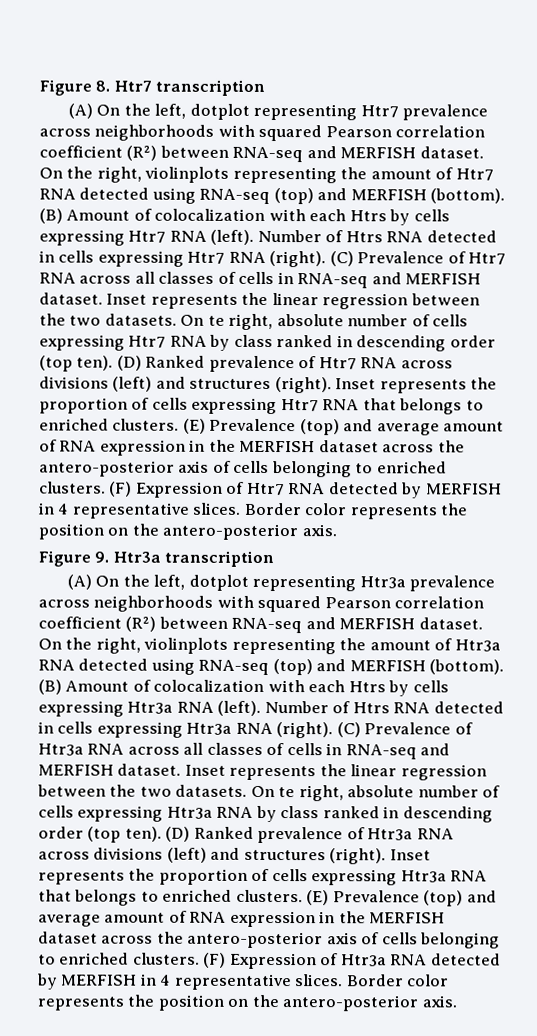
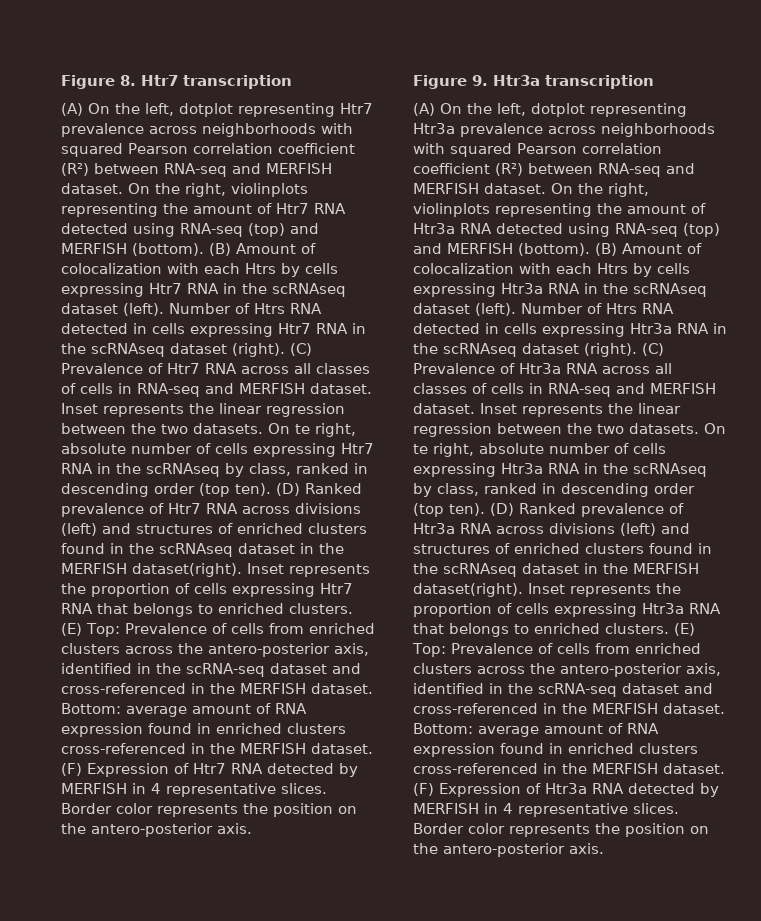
(207, 236) none -> [223,283,346,297] [61,303,118,314] in the scRNAseq dataset
(266, 257) none -> [352,323,366,334] [61,343,227,357] in the scRNAseq dataset
[209,334,273,351] by class -> [97,463,291,477] in the scRNAseq by class,
[274,377,332,394] (right). -> [218,523,367,534] [61,543,344,557] [61,563,242,577] of enriched clusters found in the scRNAseq dataset in the MERFISH dataset(right).
[209,418,505,436] [39,439,465,456] [39,460,447,478] [39,481,106,494] Prevalence (top) and average amount of RNA expression in the MERFISH dataset across the antero-posterior axis of cells belonging to enriched clusters. -> [86,623,375,637] [61,643,369,657] [61,663,361,677] [61,683,373,694] [61,703,307,717] [61,723,346,737] [61,743,373,754] Top: Prevalence of cells from enriched clusters across the antero-posterior axis, identified in the scRNA-seq dataset and cross-referenced in the MERFISH dataset. Bottom: average amount of RNA expression found in enriched clusters cross-referenced in the MERFISH dataset.
(214, 707) none -> [584,283,707,297] [413,303,470,314] in the scRNAseq dataset
(273, 728) none -> [713,323,727,334] [413,343,579,357] in the scRNAseq dataset
[255,805,320,823] by class -> [584,463,707,477] [413,483,479,497] in the scRNAseq by class,
[329,848,387,865] (right). -> [495,543,712,554] [413,563,699,577] [413,583,523,597] of enriched clusters found in the scRNAseq dataset in the MERFISH dataset(right).
[332,890,497,907] [38,910,446,928] [38,931,501,949] [38,952,200,965] Prevalence (top) and average amount of RNA expression in the MERFISH dataset across the antero-posterior axis of cells belonging to enriched clusters. -> [412,643,701,657] [413,663,721,677] [413,683,713,697] [413,703,725,714] [413,723,659,737] [413,743,698,757] [413,763,725,774] Top: Prevalence of cells from enriched clusters across the antero-posterior axis, identified in the scRNA-seq dataset and cross-referenced in the MERFISH dataset. Bottom: average amount of RNA expression found in enriched clusters cross-referenced in the MERFISH dataset.

